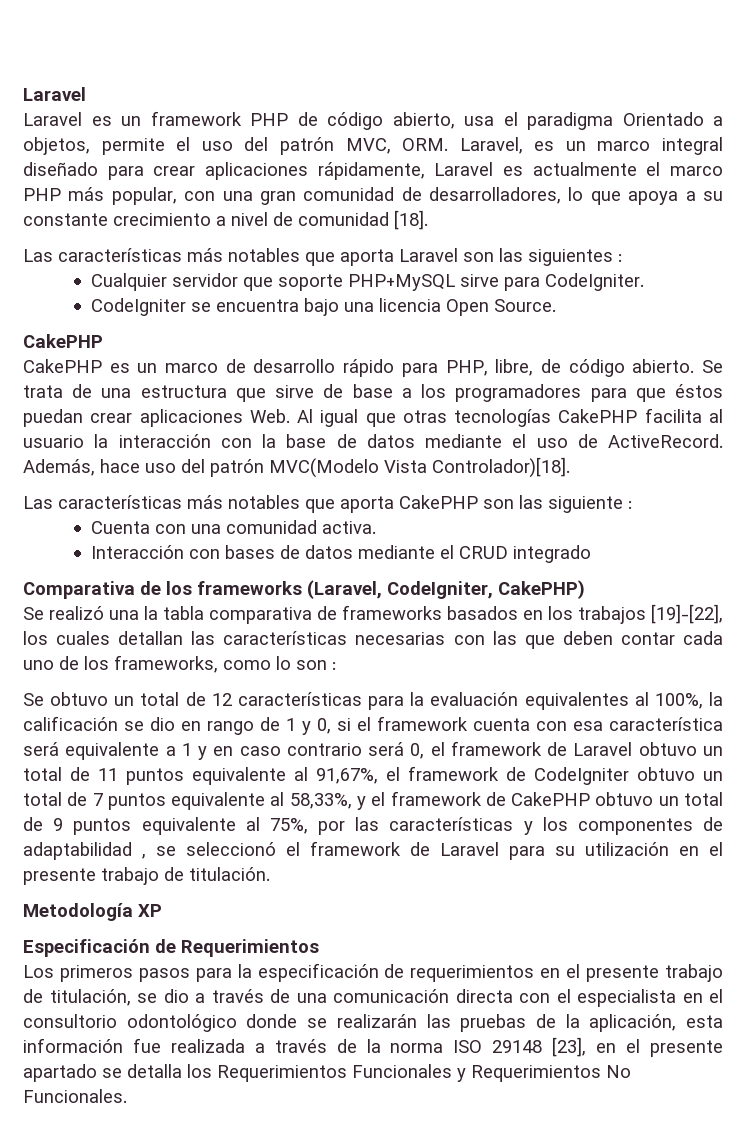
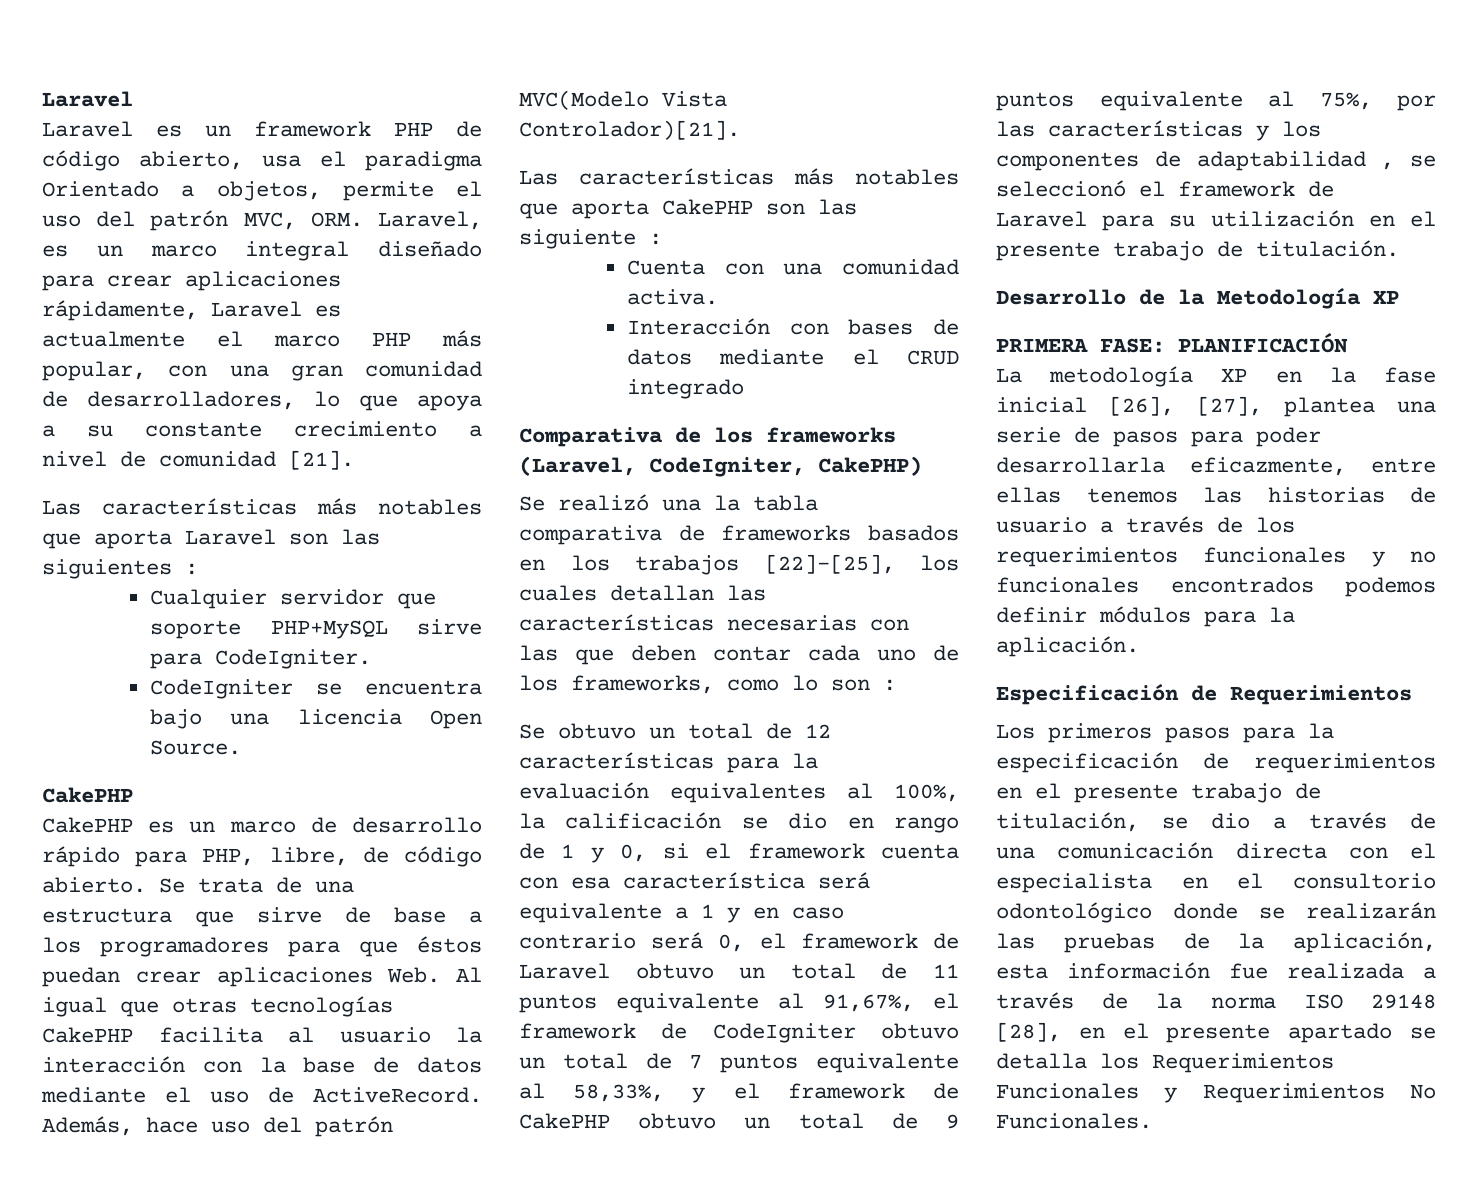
[394,210,428,230] [18]. -> [289,450,354,470] [21].
[432,457,570,478] Controlador)[18]. -> [519,120,740,140] Controlador)[21].
[651,604,723,624] [19]-[22], -> [764,554,895,574] [22]-[25],
(270, 874) none -> [996,289,1204,305] Desarrollo de la
(162, 910) none -> [996,333,1348,353] [996,366,1436,387] [996,396,1436,417] [996,427,1321,447] [996,457,1436,476] [996,487,1436,503] [996,516,1295,533] [996,547,1436,567] [996,577,1436,597] [996,606,1295,627] [996,636,1139,657] // PRIMERA FASE: PLANIFICACIÓN // La metodología XP en la fase inicial [26], [27], plantea una serie de pasos para poder desarrollarla eficazmente, entre ellas tenemos las historias de usuario a través de los requerimientos funcionales y no funcionales encontrados podemos definir módulos para la aplicación.
[552,1037,587,1057] [23], -> [996,1022,1061,1042] [28],

